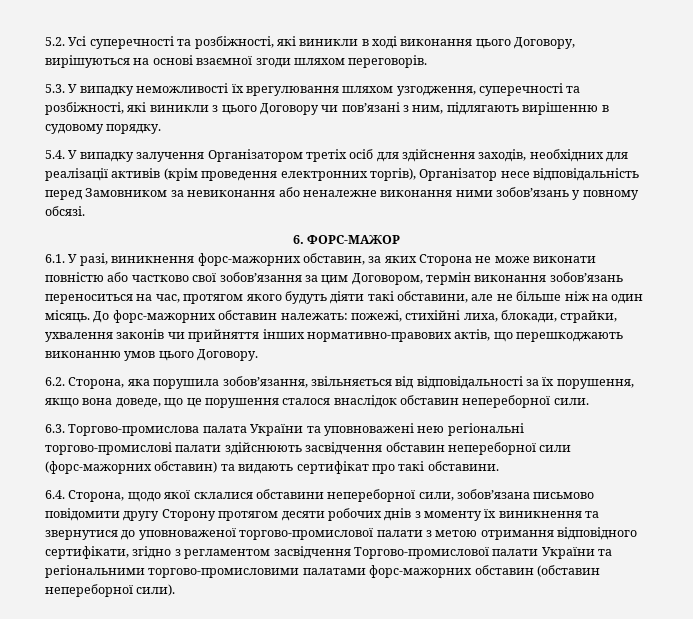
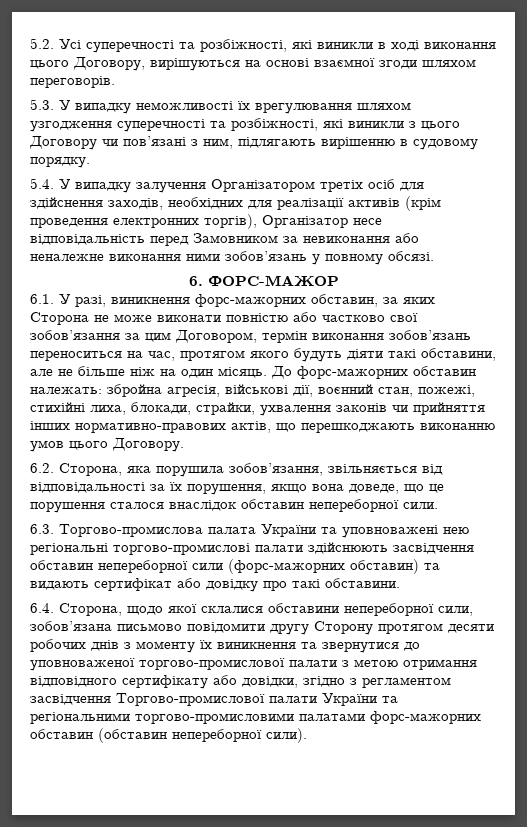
[396,86,476,96] узгодження, -> [30,121,112,132] узгодження
(348, 316) none -> [107,384,413,397] збройна агресія, військові дії, воєнний стан,
(369, 467) none -> [177,578,258,592] або довідку
[45,546,129,559] сертифікати, -> [122,675,298,689] сертифікату або довідки,

